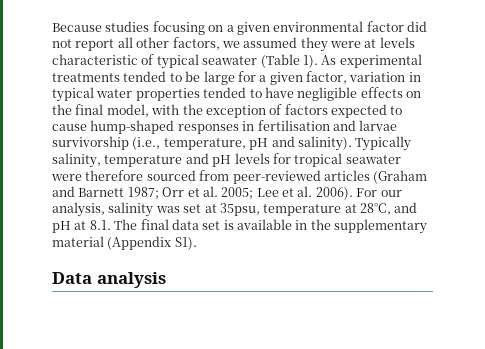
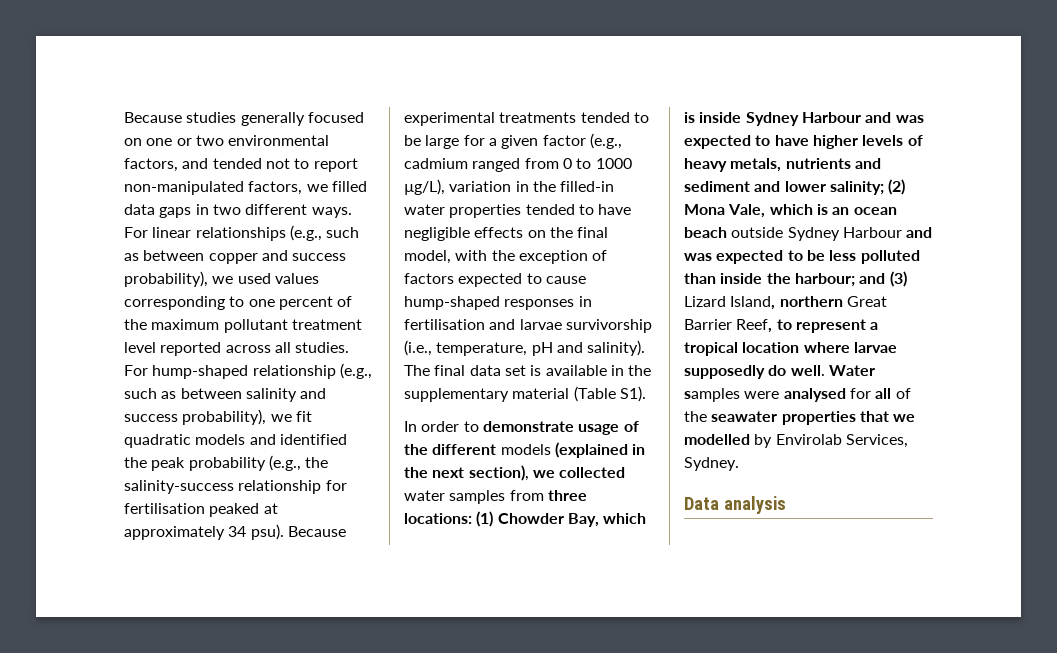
[152,21,427,35] [52,37,415,52] [52,54,337,69] focusing on a given environmental factor did not report all other factors, we assumed they were at levels characteristic of typical seawater (Table 1). As -> [240,112,364,126] [124,135,330,146] [124,158,358,172] [124,181,367,195] [124,204,352,218] [124,225,360,241] [124,250,347,264] [124,271,319,287] [124,296,353,310] [124,319,362,333] [124,342,350,356] [124,363,372,379] [124,388,327,402] [124,409,312,425] [124,434,347,448] [124,455,329,471] [124,480,347,494] [124,503,278,517] [124,524,346,540] generally focused on one or two environmental factors, and tended not to report non-manipulated factors, we filled data gaps in two different ways. For linear relationships (e.g., such as between copper and success probability), we used values corresponding to one percent of the maximum pollutant treatment level reported across all studies. For hump-shaped relationship (e.g., such as between salinity and success probability), we fit quadratic models and identified the peak probability (e.g., the salinity-success relationship for fertilisation peaked at approximately 34 psu). Because
[306,71,421,84] [52,87,94,102] factor, variation in typical -> [542,133,622,149] [404,158,632,172] [404,179,615,195] factor (e.g., cadmium ranged from 0 to 1000 µg/L), variation in the filled-in
[355,136,412,151] [52,153,401,168] [51,170,428,184] [52,186,402,200] [52,202,418,217] [52,220,111,233] Typically salinity, temperature and pH levels for tropical seawater were therefore sourced from peer-reviewed articles (Graham and Barnett 1987; Orr et al. 2005; Lee et al. 2006). For our analysis, salinity was set at 35psu, temperature at 28°C, and pH at 8.1. -> (646, 348) none
[107,236,172,250] (Appendix -> [573,386,616,402] (Table
(197, 243) none -> [404,421,639,435] [404,442,646,458] [404,465,626,481] [404,490,587,504] [404,511,647,527] [684,112,924,126] [684,135,923,149] [684,158,881,172] [684,179,906,195] [684,204,897,218] [684,227,933,241] [684,250,920,264] [684,271,907,287] [684,296,887,310] [684,319,879,333] [684,342,897,356] [684,365,875,379] [684,388,911,402] [684,411,916,425] [684,434,908,448] [684,457,739,471] // In order to demonstrate usage of the different models (explained in the next section), we collected water samples from three locations: (1) Chowder Bay, which is inside Sydney Harbour and was expected to have higher levels of heavy metals, nutrients and sediment and lower salinity; (2) Mona Vale, which is an ocean beach outside Sydney Harbour and was expected to be less polluted than inside the harbour; and (3) Lizard Island, northern Great Barrier Reef, to represent a tropical location where larvae supposedly do well. Water samples were analysed for all of the seawater properties that we modelled by Envirolab Services, Sydney.

